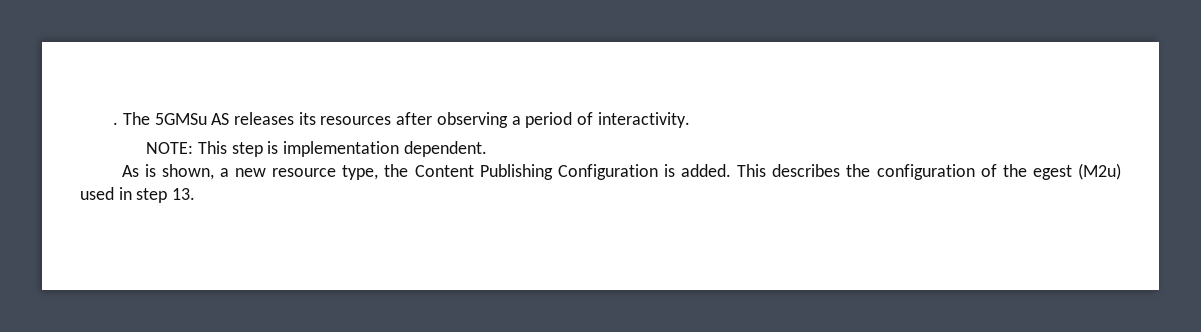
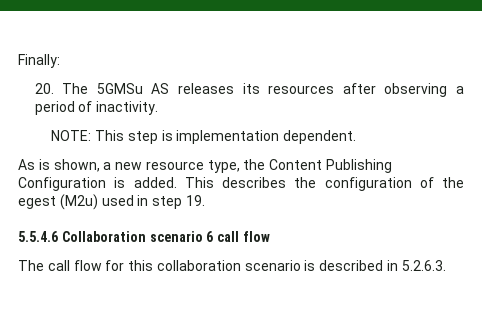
[113,122,119,125] . -> [18,54,60,68] [34,83,54,94] Finally: // 20.
[597,112,690,128] interactivity. -> [96,101,159,115] inactivity.
[172,188,196,200] 13. -> [185,195,205,206] [18,231,270,242] [18,260,446,271] 19. // 5.5.4.6 Collaboration scenario 6 call flow // The call flow for this collaboration scenario is described in 5.2.6.3.

